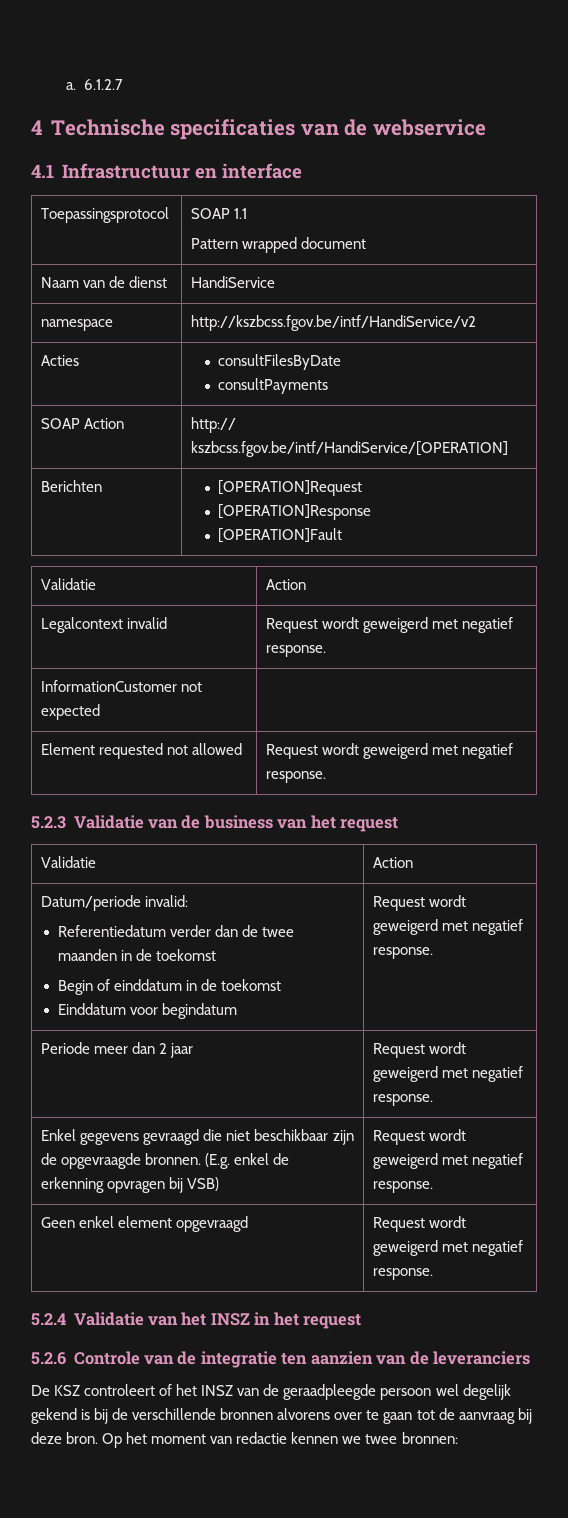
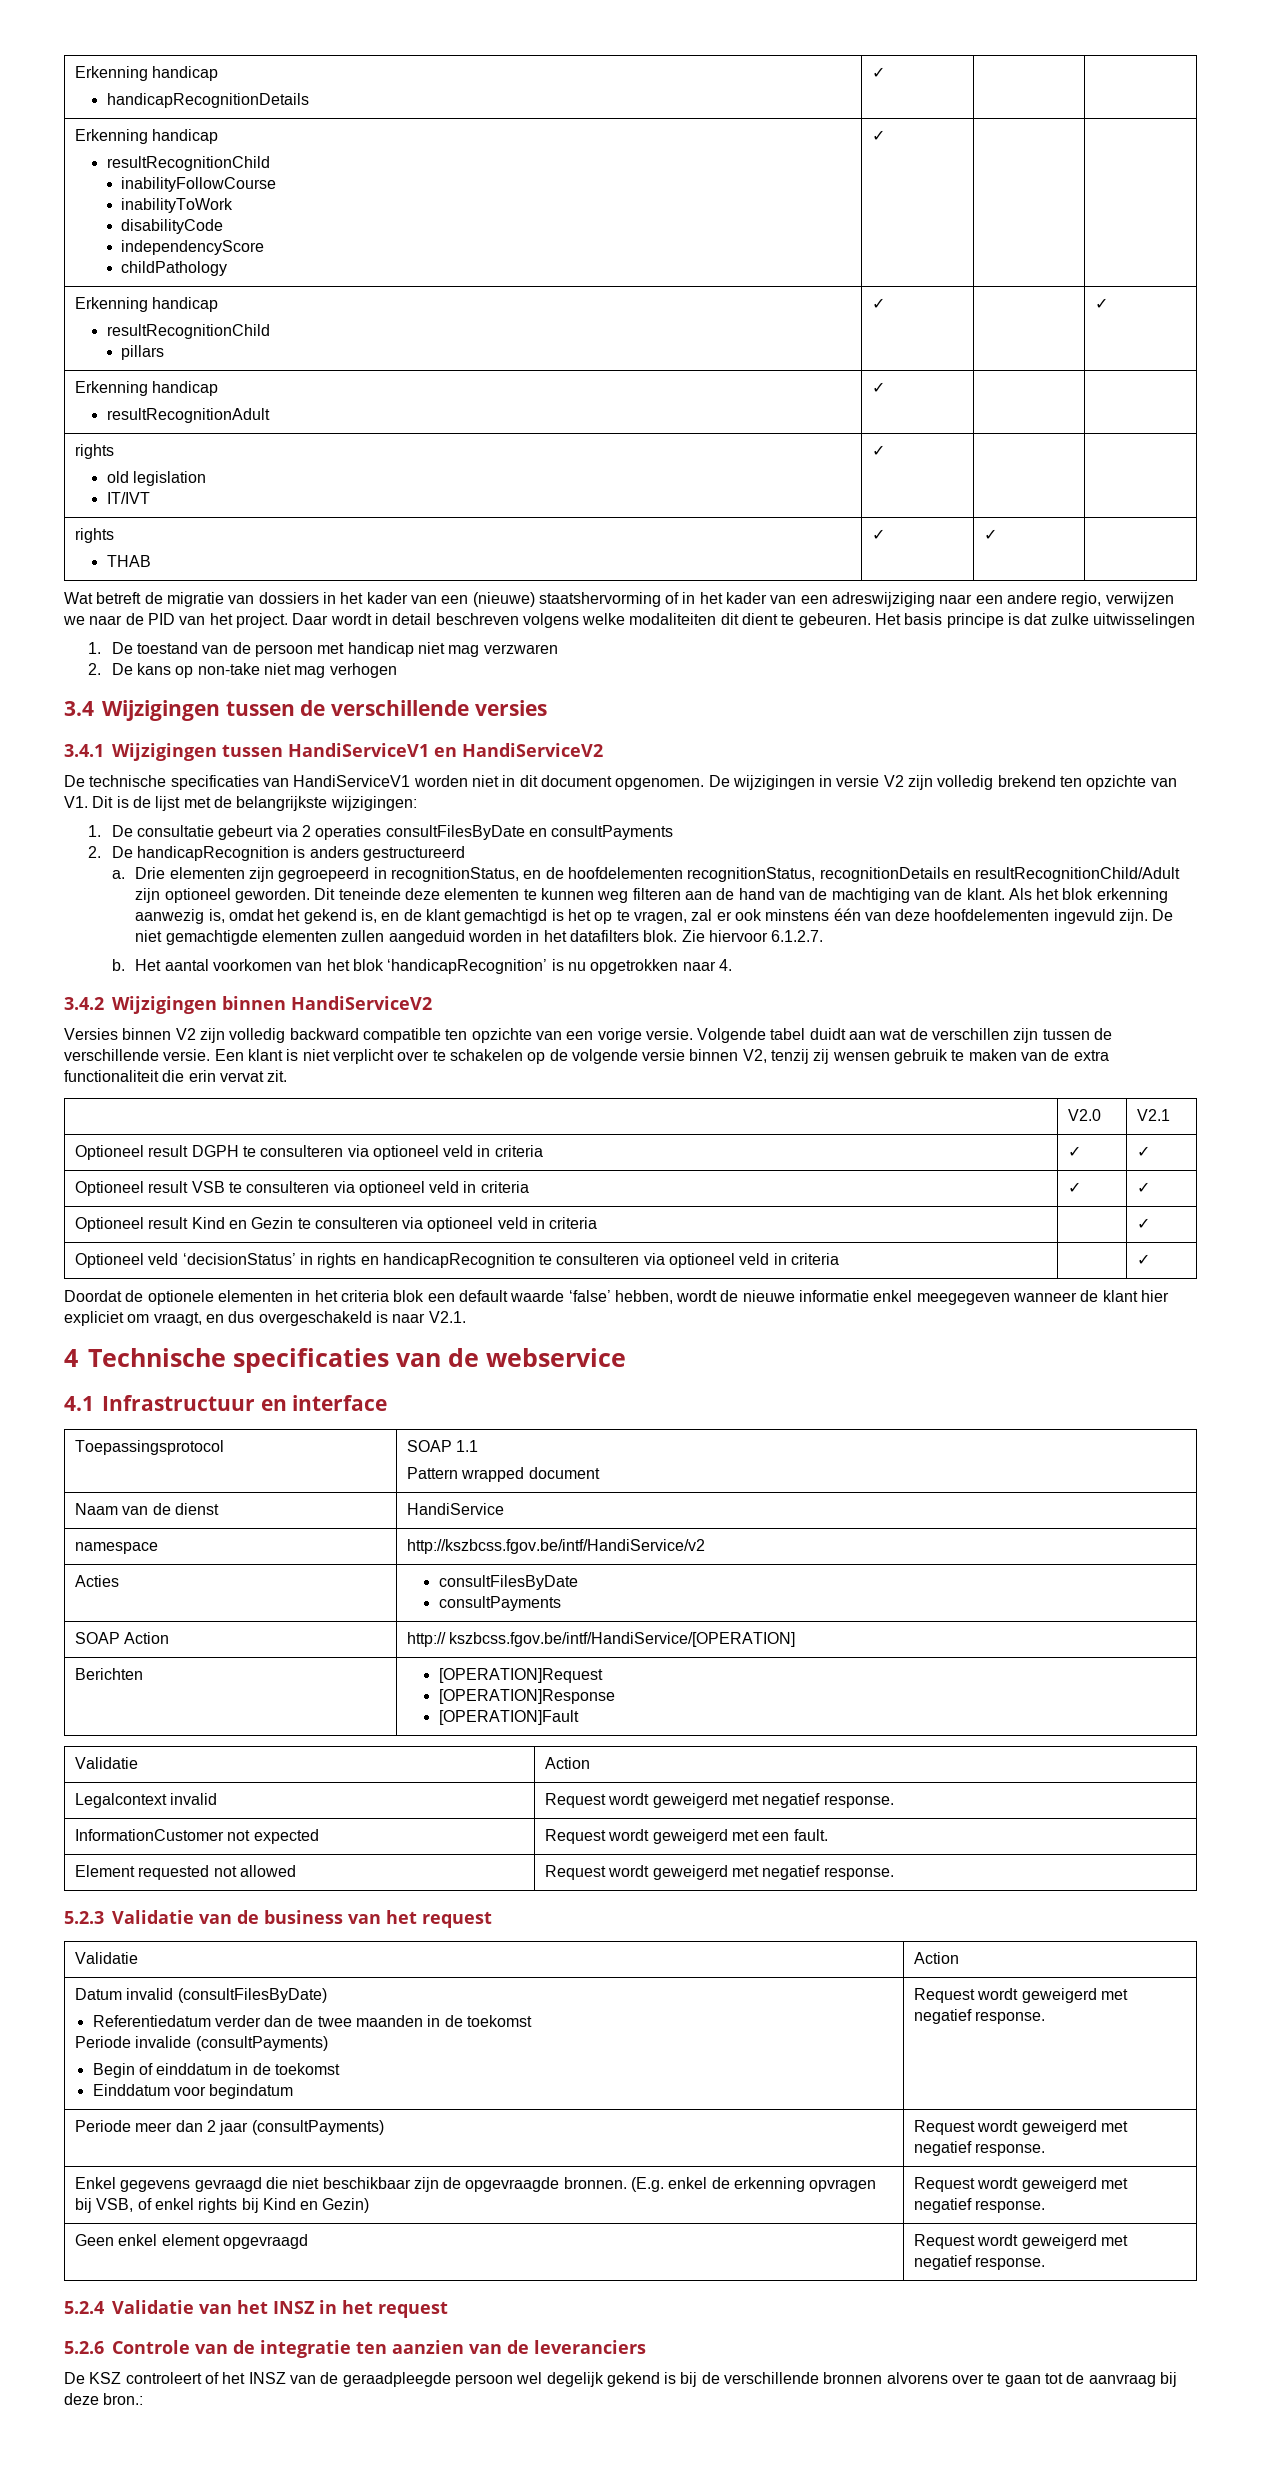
[66,79,124,90] a. 6.1.2.7 -> [74,66,219,81] [106,93,309,108] [871,67,885,78] [74,129,219,144] [106,156,270,171] [121,177,277,192] [121,198,234,213] [121,219,224,234] [121,240,265,255] [121,261,228,276] [871,130,885,141] [74,297,219,312] [106,324,270,339] [121,345,165,360] [871,298,885,309] [1094,298,1108,309] [74,381,219,396] [106,408,270,423] [871,382,885,393] [74,444,114,459] [106,471,207,486] [106,492,150,504] [871,445,885,456] [74,528,114,543] [106,555,151,567] [871,529,885,540] [983,529,997,540] [64,592,1174,607] [63,613,1196,628] [87,642,558,657] [87,663,397,678] [64,700,547,721] [64,743,603,761] [64,775,1177,790] [64,796,417,811] [87,825,674,840] [87,846,465,861] [111,867,1181,882] [135,888,1168,903] [135,908,1174,924] [135,930,824,945] [111,959,732,974] [64,996,432,1014] [64,1028,1113,1043] [64,1049,1109,1064] [64,1070,288,1082] [1067,1109,1101,1121] [1136,1109,1170,1121] [74,1145,543,1160] [1067,1146,1081,1157] [1136,1146,1150,1157] [74,1181,529,1196] [1067,1182,1081,1193] [1136,1182,1150,1193] [74,1217,598,1232] [1136,1218,1150,1229] [74,1253,840,1268] [1136,1254,1150,1265] [64,1290,1170,1305] [64,1311,466,1326] Erkenning handicap // handicapRecognitionDetails | ✓ | | // Erkenning handicap // resultRecognitionChild // inabilityFollowCourse // inabilityToWork // disabilityCode // independencyScore // childPathology | ✓ | | // Erkenning handicap // resultRecognitionChild // pillars | ✓ | | ✓ // Erkenning handicap // resultRecognitionAdult | ✓ | | // rights // old legislation // IT/IVT | ✓ | | // rights // THAB | ✓ | ✓ | // Wat betreft de migratie van dossiers in het kader van een (nieuwe) staatshervorming of in het kader van een adreswijziging naar een andere regio, verwijzen we naar de PID van het project. Daar wordt in detail beschreven volgens welke modaliteiten dit dient te gebeuren. Het basis principe is dat zulke uitwisselingen // 1. De toestand van de persoon met handicap niet mag verzwaren // 2. De kans op non-take niet mag verhogen // 3.4 Wijzigingen tussen de verschillende versies // 3.4.1 Wijzigingen tussen HandiServiceV1 en HandiServiceV2 // De technische specificaties van HandiServiceV1 worden niet in dit document opgenomen. De wijzigingen in versie V2 zijn volledig brekend ten opzichte van V1. Dit is de lijst met de belangrijkste wijzigingen: // 1. De consultatie gebeurt via 2 operaties consultFilesByDate en consultPayments // 2. De handicapRecognition is anders gestructureerd // a. Drie elementen zijn gegroepeerd in recognitionStatus, en de hoofdelementen recognitionStatus, recognitionDetails en resultRecognitionChild/Adult zijn optioneel geworden. Dit teneinde deze elementen te kunnen weg filteren aan de hand van de machtiging van de klant. Als het blok erkenning aanwezig is, omdat het gekend is, en de klant gemachtigd is het op te vragen, zal er ook minstens één van deze hoofdelementen ingevuld zijn. De niet gemachtigde elementen zullen aangeduid worden in het datafilters blok. Zie hiervoor 6.1.2.7. // b. Het aantal voorkomen van het blok ‘handicapRecognition’ is nu opgetrokken naar 4. // 3.4.2 Wijzigingen binnen HandiServiceV2 // Versies binnen V2 zijn volledig backward compatible ten opzichte van een vorige versie. Volgende tabel duidt aan wat de verschillen zijn tussen de verschillende versie. Een klant is niet verplicht over te schakelen op de volgende versie binnen V2, tenzij zij wensen gebruik te maken van de extra functionaliteit die erin vervat zit. // | V2.0 | V2.1 // Optioneel result DGPH te consulteren via optioneel veld in criteria | ✓ | ✓ // Optioneel result VSB te consulteren via optioneel veld in criteria | ✓ | ✓ // Optioneel result Kind en Gezin te consulteren via optioneel veld in criteria | | ✓ // Optioneel veld ‘decisionStatus’ in rights en handicapRecognition te consulteren via optioneel veld in criteria | | ✓ // Doordat de optionele elementen in het criteria blok een default waarde ‘false’ hebben, wordt de nieuwe informatie enkel meegegeven wanneer de klant hier expliciet om vraagt, en dus overgeschakeld is naar V2.1.
(101, 712) none -> [544,1829,828,1844] Request wordt geweigerd met een fault.
[41,895,189,911] Datum/periode invalid: -> [74,1988,327,2003] Datum invalid (consultFilesByDate)
(216, 955) none -> [74,2036,328,2051] // Periode invalide (consultPayments)
(194, 1050) none -> [251,2120,384,2135] (consultPayments)
[187,1177,220,1191] VSB) -> [96,2198,370,2213] VSB, of enkel rights bij Kind en Gezin)
[66,1432,458,1448] bron. Op het moment van redactie kennen we twee bronnen: -> [103,2393,144,2405] bron.:

